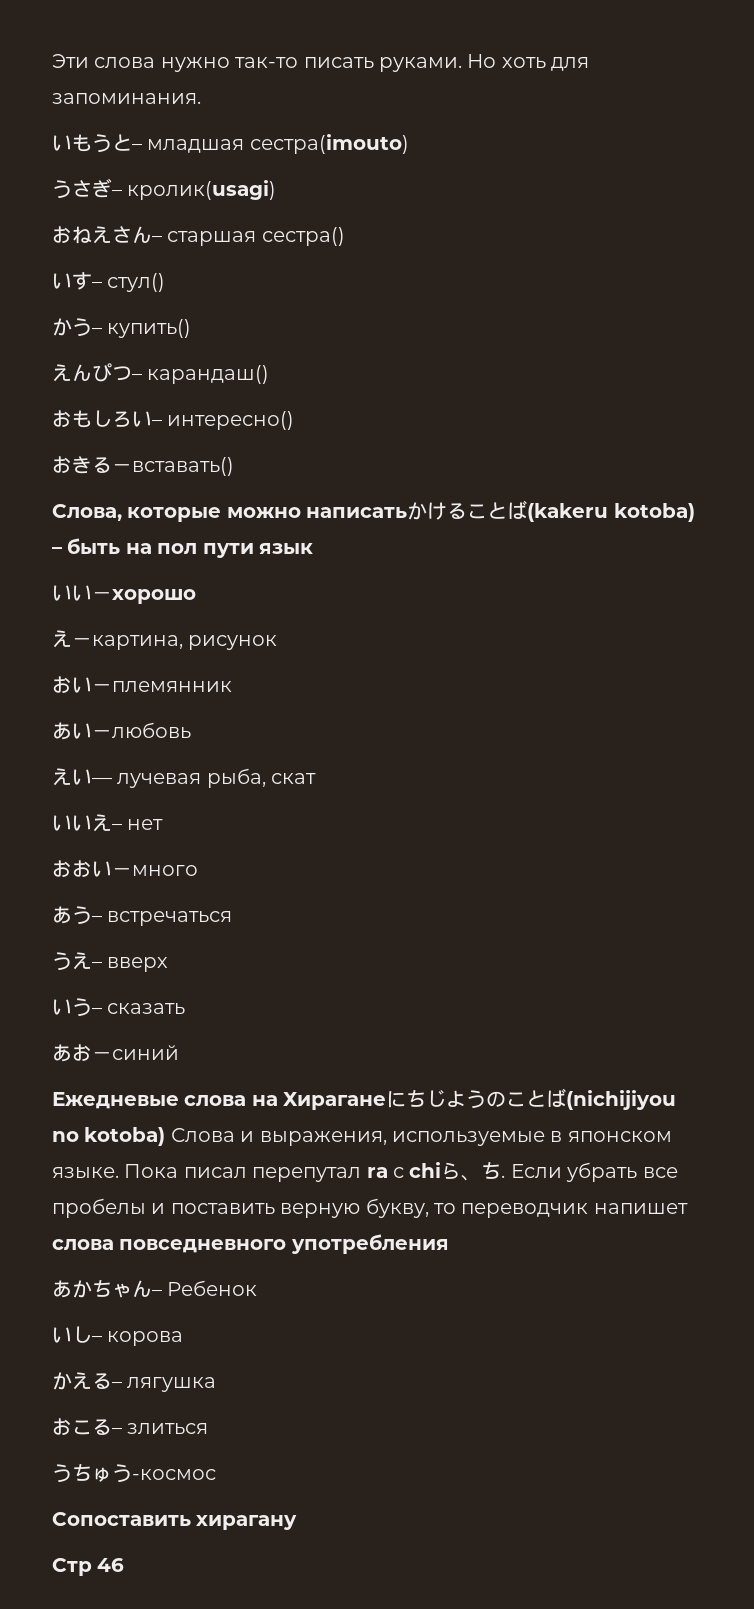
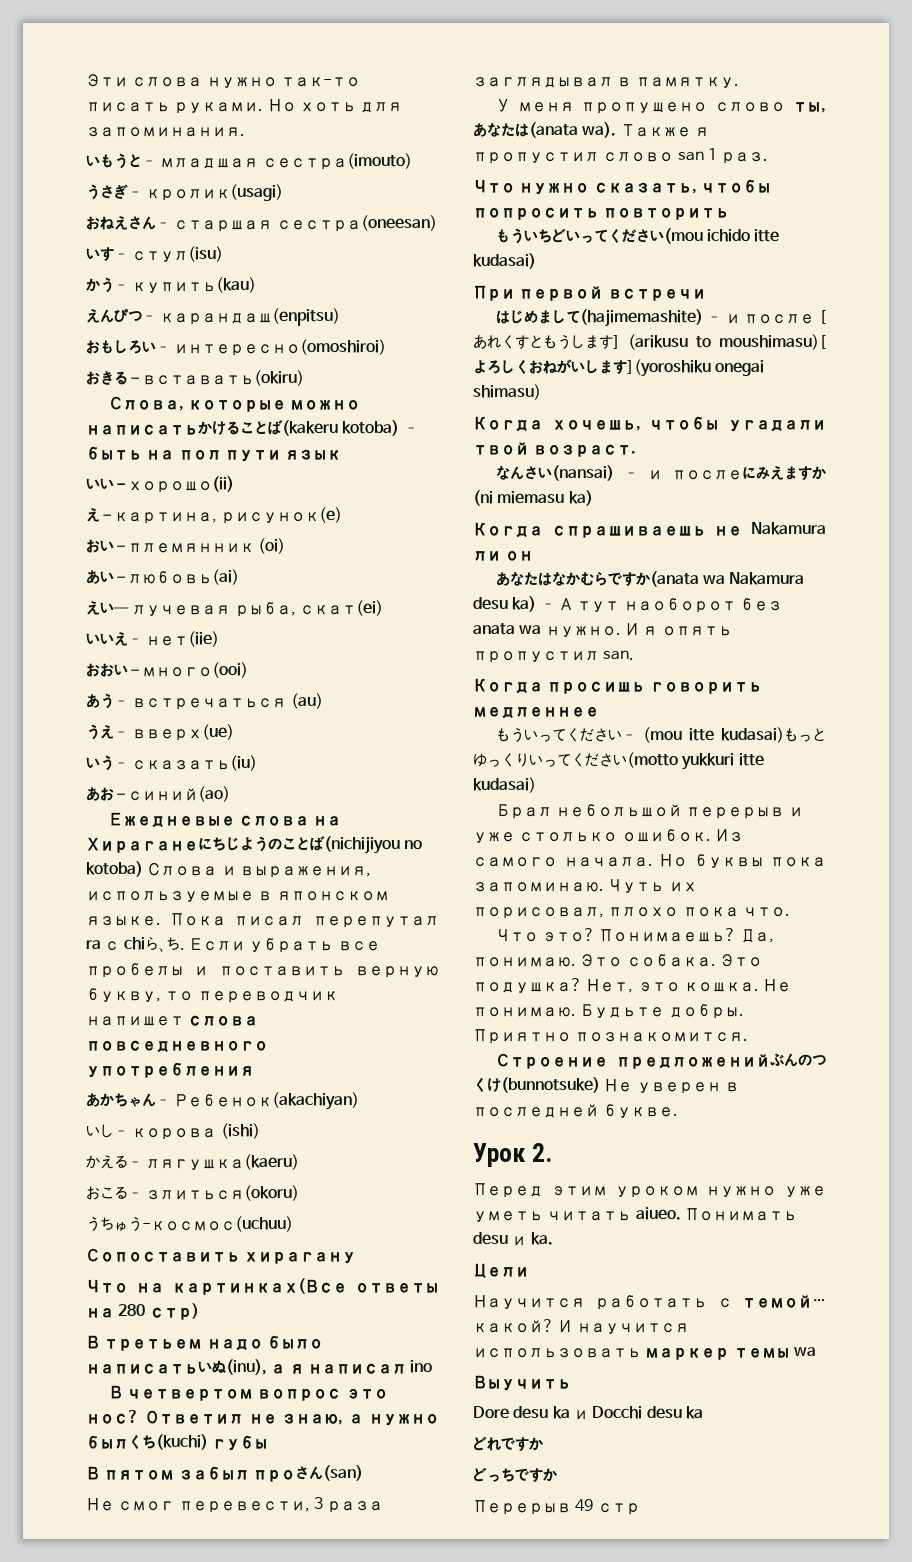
[261,227,345,246] сестра() -> [276,215,437,232] сестра(oneesan)
[107,273,166,292] стул() -> [132,246,224,262] стул(isu)
[107,319,192,338] купить() -> [132,277,257,293] купить(kau)
[147,365,270,384] карандаш() -> [160,308,341,326] карандаш(enpitsu)
[167,411,295,430] интересно() -> [174,339,387,356] интересно(omoshiroi)
[132,457,234,476] вставать() -> [142,370,304,386] вставать(okiru)
[112,589,196,604] хорошо -> [128,476,234,493] хорошо(ii)
[188,635,278,650] рисунок -> [221,507,343,524] рисунок(e)
(232, 686) none -> [258,538,286,554] (oi)
[112,722,191,739] любовь -> [128,569,239,585] любовь(ai)
[271,773,317,784] скат -> [299,600,383,616] скат(ei)
[127,819,164,830] нет -> [146,631,220,647] нет(iie)
[132,865,198,876] много -> [142,662,248,678] много(ooi)
(233, 918) none -> [290,693,323,709] (au)
[107,957,169,972] вверх -> [132,724,235,741] вверх(ue)
[107,1003,186,1015] сказать -> [132,755,258,771] сказать(iu)
[112,1045,179,1060] синий -> [128,786,230,802] синий(ao)
[167,1280,258,1296] Ребенок -> [174,1092,360,1110] Ребенок(akachiyan)
(184, 1338) none -> [220,1123,260,1139] (ishi)
[127,1377,217,1392] лягушка -> [146,1154,300,1170] лягушка(kaeru)
[127,1423,209,1435] злиться -> [146,1185,300,1201] злиться(okoru)
[132,1469,216,1480] -космос -> [142,1216,293,1232] -космос(uchuu)
[52,1558,125,1576] Стр 46 -> [86,1278,439,1295] [86,1303,199,1320] [86,1335,323,1351] [86,1359,433,1375] [108,1385,388,1401] [86,1410,440,1426] [86,1434,269,1451] [86,1465,363,1482] [86,1497,384,1513] [473,77,739,88] [495,98,826,114] [473,122,709,138] [473,148,769,164] [473,179,771,195] [473,207,730,220] [495,228,780,244] [473,253,536,269] [473,285,706,301] [495,309,826,327] [473,334,826,350] [473,359,765,377] [473,384,541,400] [473,416,826,432] [473,442,637,457] [495,465,827,481] [473,490,593,506] [473,522,826,538] [473,551,534,561] [495,571,805,587] [473,596,782,613] [473,623,732,637] [473,650,635,663] [473,678,762,694] [473,707,599,719] [495,727,826,743] [473,752,764,770] [473,777,536,793] [495,804,803,819] [473,829,743,843] [473,853,826,868] [473,879,697,893] [473,907,790,919] [495,928,774,943] [473,954,762,967] [473,978,792,993] [473,1004,744,1019] [473,1029,749,1044] [495,1053,826,1069] [473,1077,739,1094] [473,1104,679,1118] [473,1143,552,1167] [473,1183,826,1198] [473,1207,797,1222] [473,1232,553,1246] [473,1263,529,1278] [473,1294,826,1310] [473,1319,689,1334] [473,1347,816,1360] [473,1375,571,1391] [473,1406,703,1420] [473,1436,544,1451] [473,1467,558,1482] [473,1499,640,1515] Что на картинках(Все ответы на 280 стр) // В третьем надо было написатьいぬ(inu), а я написал ino // В четвертом вопрос это нос? Ответил не знаю, а нужно былくち(kuchi) губы // В пятом забыл проさん(san) // Не смог перевести, 3 раза заглядывал в памятку. // У меня пропущено слово ты,あなたは(anata wa). Также я пропустил слово san 1 раз. // Что нужно сказать, чтобы попросить повторить // もういちどいってください(mou ichido itte kudasai) // При первой встречи // はじめまして(hajimemashite) – и после [あれくすともうします] (arikusu to moushimasu)[よろしくおねがいします](yoroshiku onegai shimasu) // Когда хочешь, чтобы угадали твой возраст. // なんさい(nansai) – и послеにみえますか(ni miemasu ka) // Когда спрашиваешь не Nakamura ли он // あなたはなかむらですか(anata wa Nakamura desu ka) – А тут наоборот без anata wa нужно. И я опять пропустил san. // Когда просишь говорить медленнее // もういってください– (mou itte kudasai)もっとゆっくりいってください(motto yukkuri itte kudasai) // Брал небольшой перерыв и уже столько ошибок. Из самого начала. Но буквы пока запоминаю. Чуть их порисовал, плохо пока что. // Что это? Понимаешь? Да, понимаю. Это собака. Это подушка? Нет, это кошка. Не понимаю. Будьте добры. Приятно познакомится. // Строение предложенийぶんのつくけ(bunnotsuke) Не уверен в последней букве. // Урок 2. // Перед этим уроком нужно уже уметь читать aiueo. Понимать desu и ka. // Цели // Научится работать с темой… какой? И научится использовать маркер темы wa // Выучить // Dore desu ka и Docchi desu ka // どれですか // どっちですか // Перерыв 49 стр

